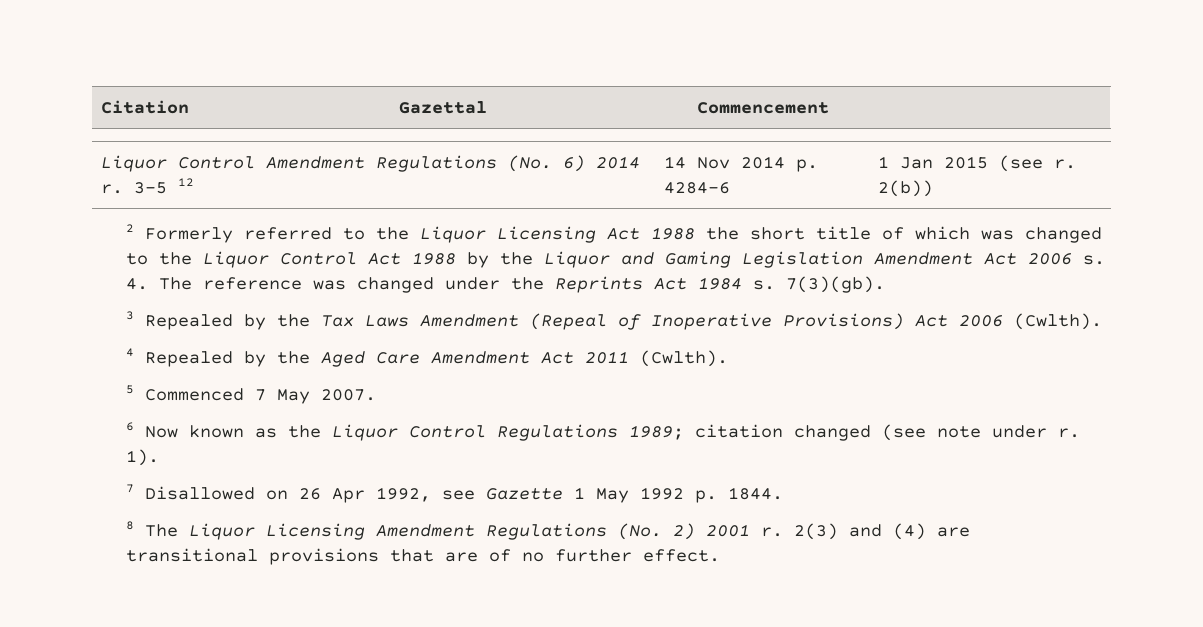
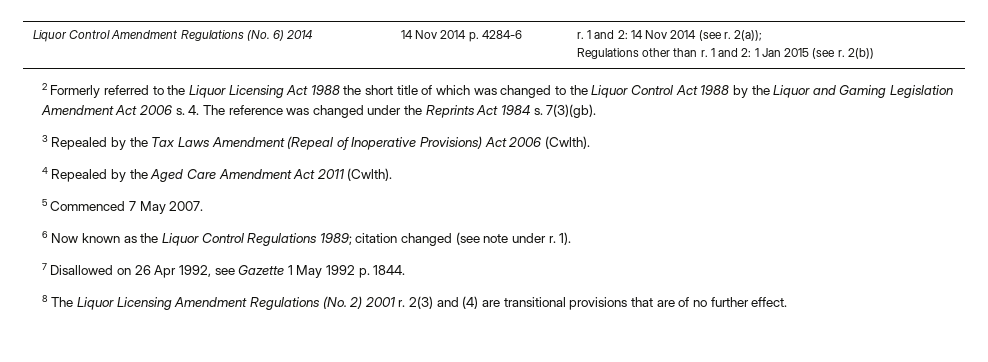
[100,100,189,114] [398,101,487,114] [696,102,829,114] Citation | Gazettal | Commencement // -> (32, 36) none
[100,178,194,194] r. 3-5 12 -> (314, 34) none
(730, 188) none -> [576,30,763,41] [576,48,752,59] r. 1 and 2: 14 Nov 2014 (see r. 2(a)); // Regulations other than r. 1 and 2:

